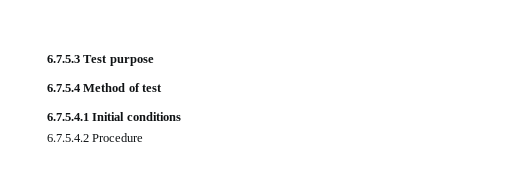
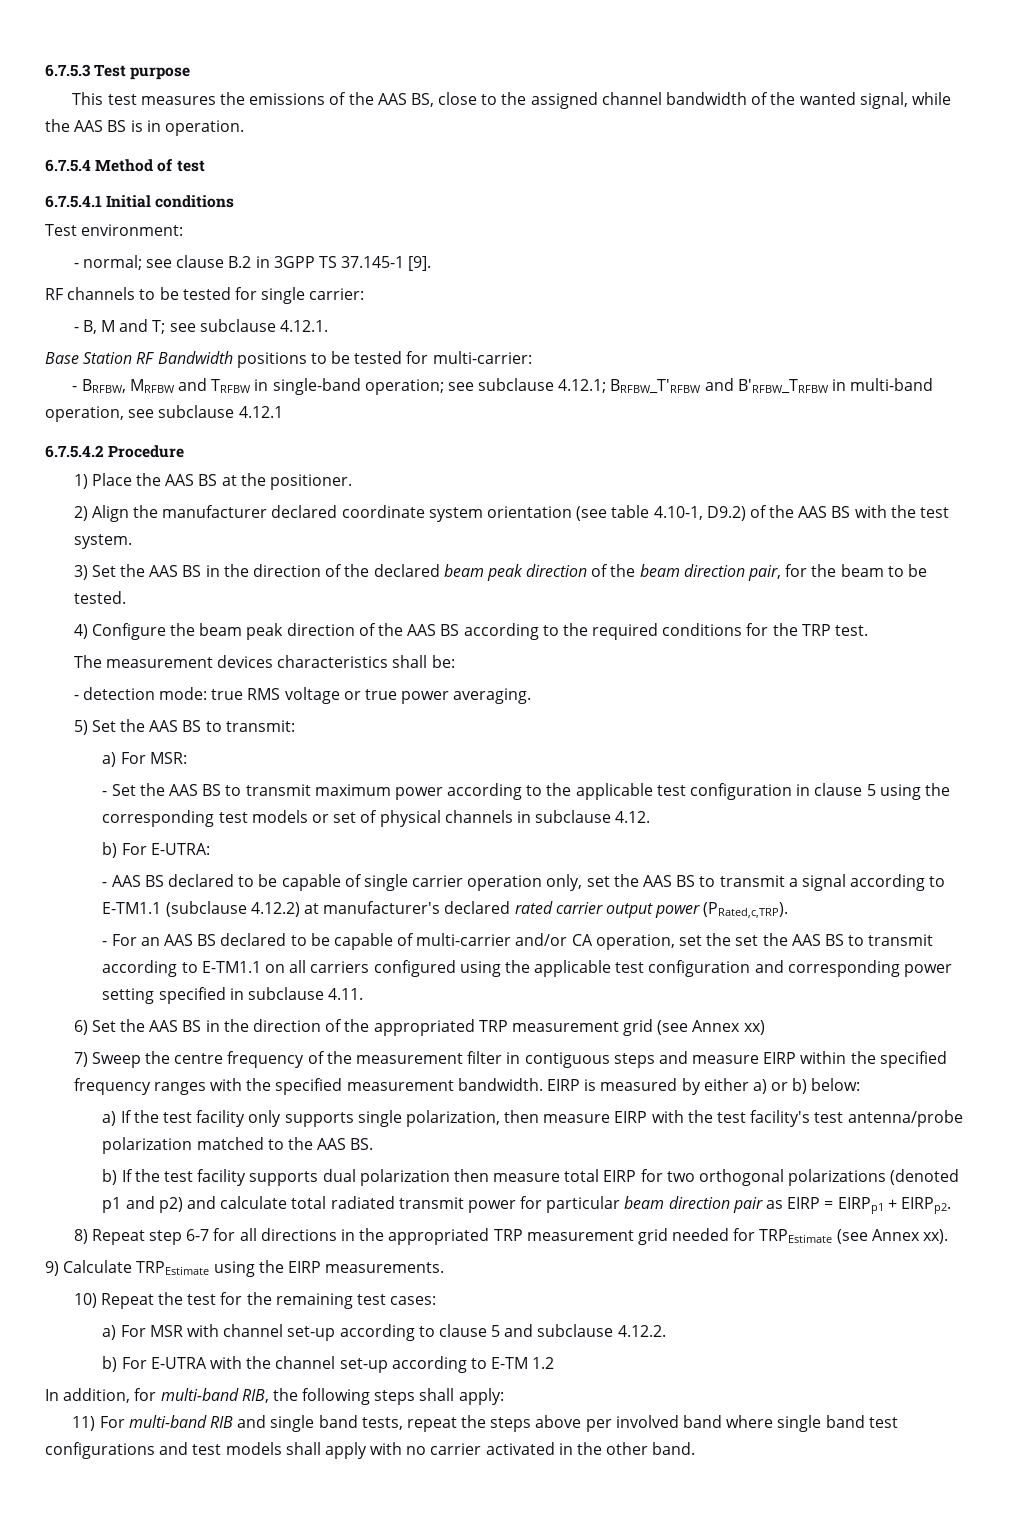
(154, 61) none -> [72,92,951,109] [45,119,244,136] // This test measures the emissions of the AAS BS, close to the assigned channel bandwidth of the wanted signal, while the AAS BS is in operation.
[47,133,144,142] 6.7.5.4.2 Procedure -> [45,224,184,236] [73,255,432,271] [45,287,365,304] [73,319,329,334] [45,351,532,368] [72,378,934,395] [45,405,283,422] [45,445,185,458] [73,473,353,490] [73,505,950,522] [73,534,132,549] [73,564,927,581] [73,591,126,604] [73,623,869,640] [73,655,455,668] [73,687,532,704] [73,719,295,735] [102,752,187,767] [102,783,950,800] [102,810,651,827] [102,842,210,858] [102,874,946,891] [102,901,789,918] [102,933,934,950] [102,960,953,977] [102,987,364,1004] [73,1019,765,1036] [73,1051,947,1068] [73,1078,861,1095] [102,1110,963,1127] [102,1137,374,1154] [102,1169,960,1186] [102,1196,951,1214] [73,1228,949,1245] [45,1260,445,1277] [73,1292,437,1309] [102,1324,666,1341] [102,1356,555,1373] [45,1388,504,1405] [72,1415,898,1432] [45,1442,696,1459] Test environment: // - normal; see clause B.2 in 3GPP TS 37.145-1 [9]. // RF channels to be tested for single carrier: // - B, M and T; see subclause 4.12.1. // Base Station RF Bandwidth positions to be tested for multi-carrier: // - BRFBW, MRFBW and TRFBW in single-band operation; see subclause 4.12.1; BRFBW_T'RFBW and B'RFBW_TRFBW in multi-band operation, see subclause 4.12.1 // 6.7.5.4.2 Procedure // 1) Place the AAS BS at the positioner. // 2) Align the manufacturer declared coordinate system orientation (see table 4.10-1, D9.2) of the AAS BS with the test system. // 3) Set the AAS BS in the direction of the declared beam peak direction of the beam direction pair, for the beam to be tested. // 4) Configure the beam peak direction of the AAS BS according to the required conditions for the TRP test. // The measurement devices characteristics shall be: // - detection mode: true RMS voltage or true power averaging. // 5) Set the AAS BS to transmit: // a) For MSR: // - Set the AAS BS to transmit maximum power according to the applicable test configuration in clause 5 using the corresponding test models or set of physical channels in subclause 4.12. // b) For E-UTRA: // - AAS BS declared to be capable of single carrier operation only, set the AAS BS to transmit a signal according to E-TM1.1 (subclause 4.12.2) at manufacturer's declared rated carrier output power (PRated,c,TRP). // - For an AAS BS declared to be capable of multi-carrier and/or CA operation, set the set the AAS BS to transmit according to E-TM1.1 on all carriers configured using the applicable test configuration and corresponding power setting specified in subclause 4.11. // 6) Set the AAS BS in the direction of the appropriated TRP measurement grid (see Annex xx) // 7) Sweep the centre frequency of the measurement filter in contiguous steps and measure EIRP within the specified frequency ranges with the specified measurement bandwidth. EIRP is measured by either a) or b) below: // a) If the test facility only supports single polarization, then measure EIRP with the test facility's test antenna/probe polarization matched to the AAS BS. // b) If the test facility supports dual polarization then measure total EIRP for two orthogonal polarizations (denoted p1 and p2) and calculate total radiated transmit power for particular beam direction pair as EIRP = EIRPp1 + EIRPp2. // 8) Repeat step 6-7 for all directions in the appropriated TRP measurement grid needed for TRPEstimate (see Annex xx). // 9) Calculate TRPEstimate using the EIRP measurements. // 10) Repeat the test for the remaining test cases: // a) For MSR with channel set-up according to clause 5 and subclause 4.12.2. // b) For E-UTRA with the channel set-up according to E-TM 1.2 // In addition, for multi-band RIB, the following steps shall apply: // 11) For multi-band RIB and single band tests, repeat the steps above per involved band where single band test configurations and test models shall apply with no carrier activated in the other band.

